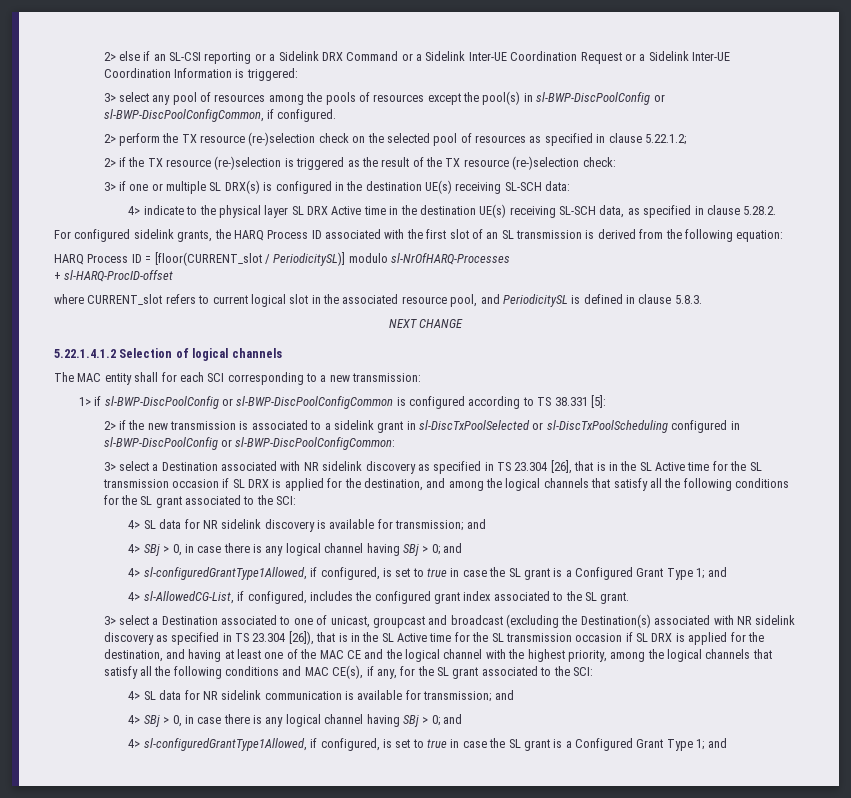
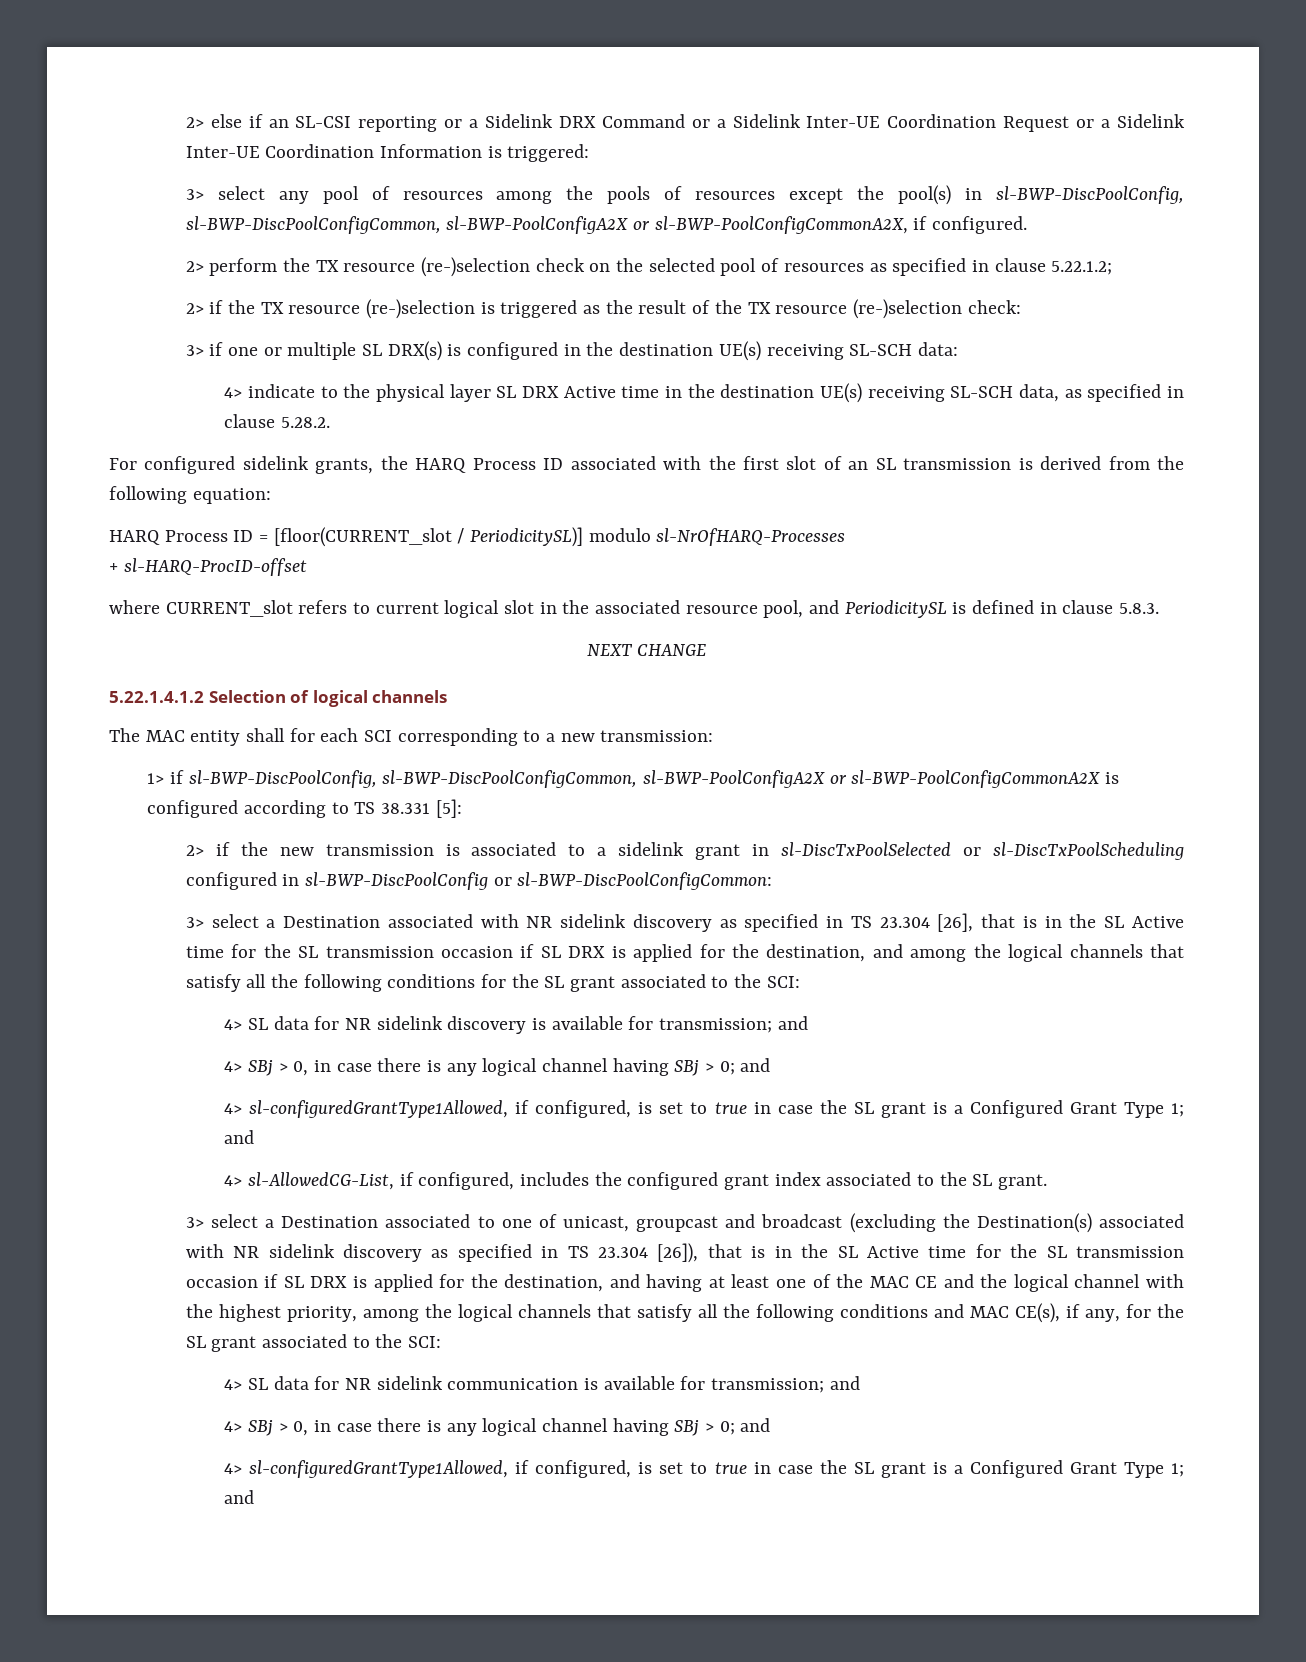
[536,92,665,105] [103,109,264,122] sl-BWP-DiscPoolConfig or sl-BWP-DiscPoolConfigCommon, -> [996,186,1185,204] [185,216,908,234] sl-BWP-DiscPoolConfig, sl-BWP-DiscPoolConfigCommon, sl-BWP-PoolConfigA2X or sl-BWP-PoolConfigCommonA2X,
[104,396,394,409] sl-BWP-DiscPoolConfig or sl-BWP-DiscPoolConfigCommon -> [188,770,1101,788] sl-BWP-DiscPoolConfig, sl-BWP-DiscPoolConfigCommon, sl-BWP-PoolConfigA2X or sl-BWP-PoolConfigCommonA2X

